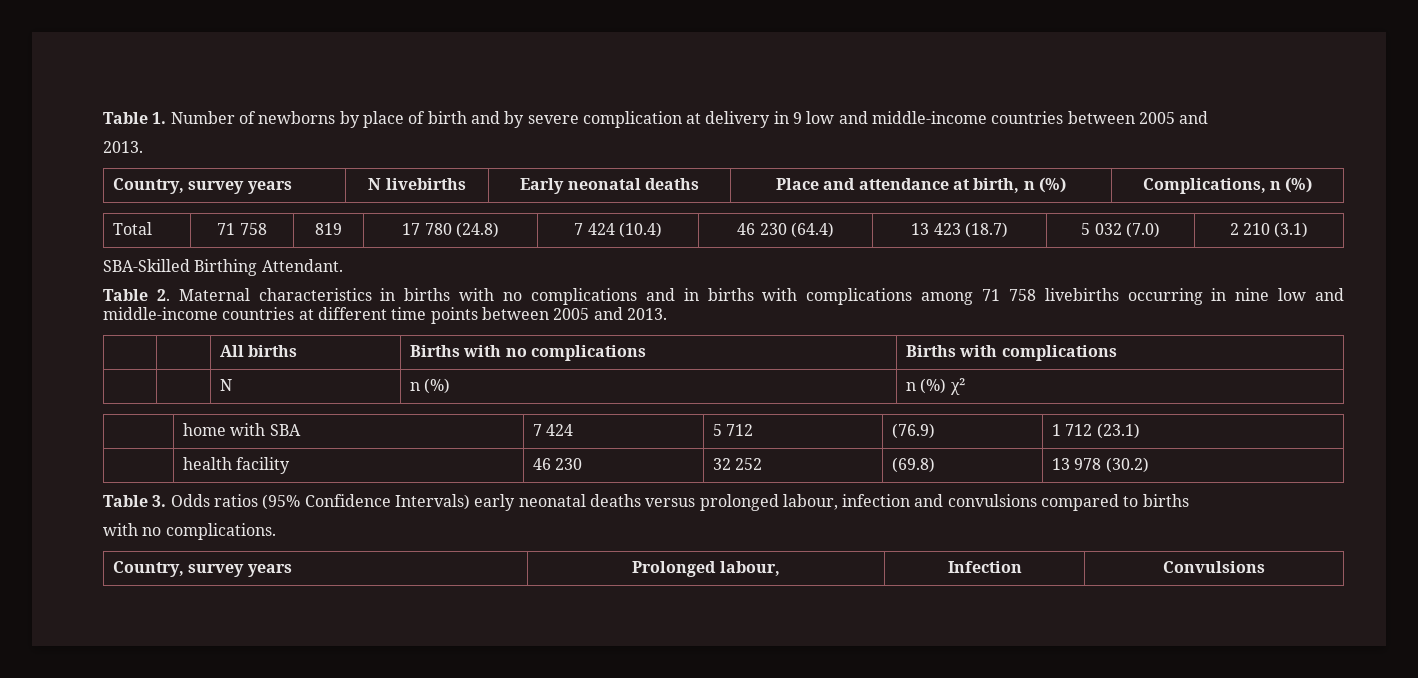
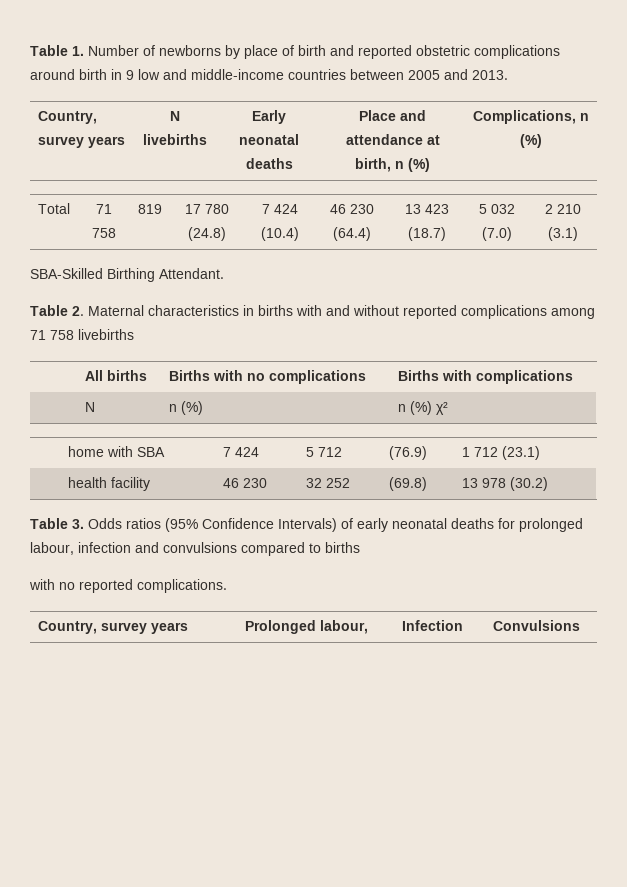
[504,111,771,128] by severe complication at delivery -> [358,45,560,59] [30,69,107,80] reported obstetric complications around birth
(1209, 117) // -> (468, 74) none
[503,288,798,305] no complications and in births with -> [326,305,457,319] and without reported
[1127,288,1344,305] [103,307,667,324] occurring in nine low and middle-income countries at different time points between 2005 and 2013. -> (134, 334) none
(470, 502) none -> [341,518,353,529] of
[645,498,696,507] versus -> [498,518,515,529] for
(162, 531) none -> [79,579,133,593] reported

